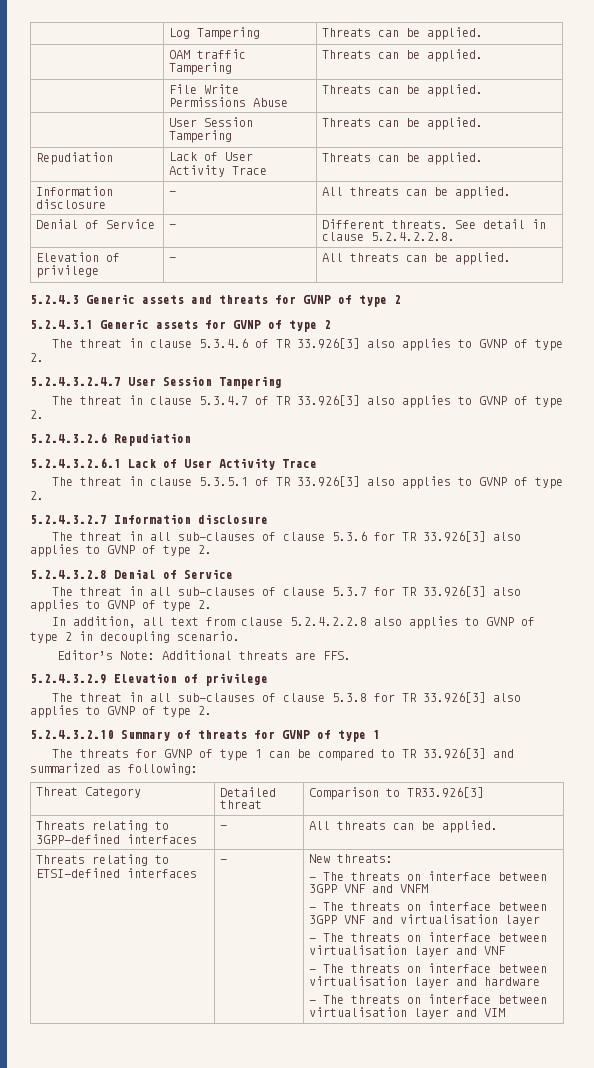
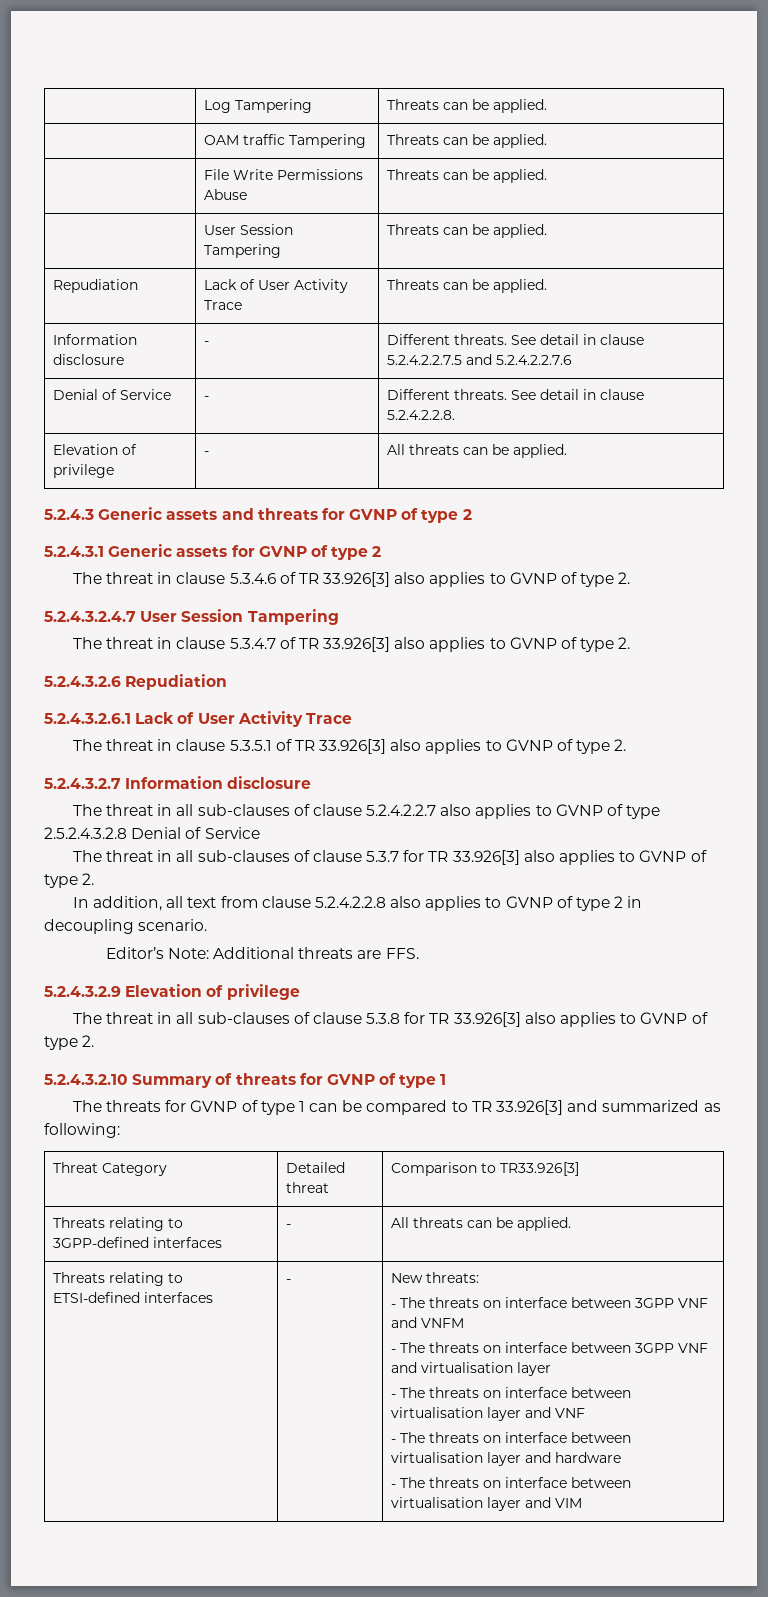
[322,186,512,199] All threats can be applied. -> [386,334,644,345] [386,354,572,365] Different threats. See detail in clause 5.2.4.2.2.7.5 and 5.2.4.2.2.7.6
[331,531,521,542] [30,544,212,557] [30,570,107,579] 5.3.6 for TR 33.926[3] also applies to GVNP of type 2. // 5.2.4.3.2.8 -> [366,804,661,819] [44,827,127,839] 5.2.4.2.2.7 also applies to GVNP of type 2.5.2.4.3.2.8

